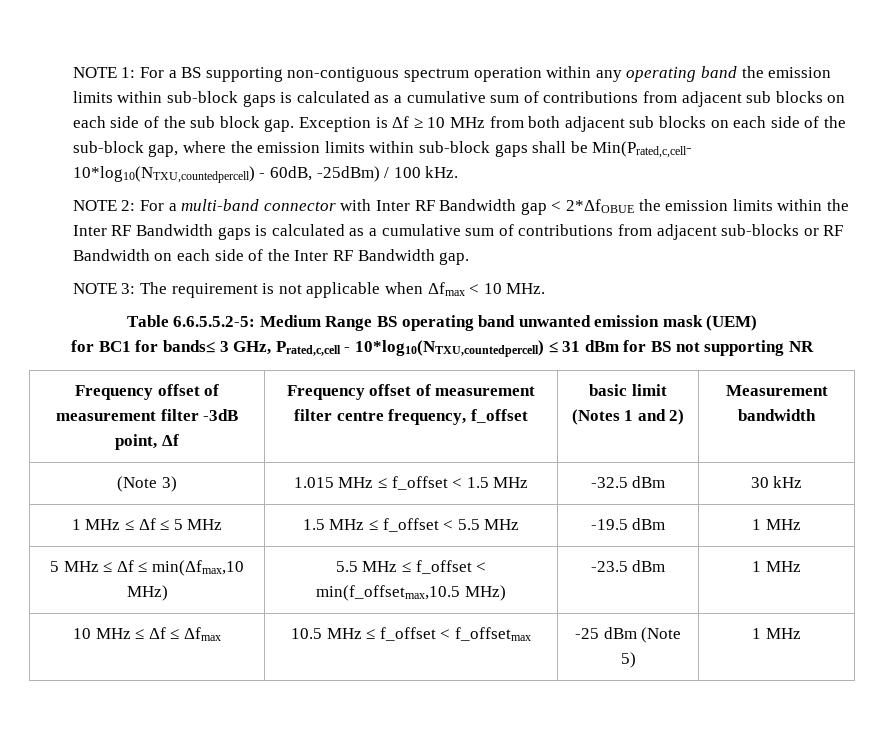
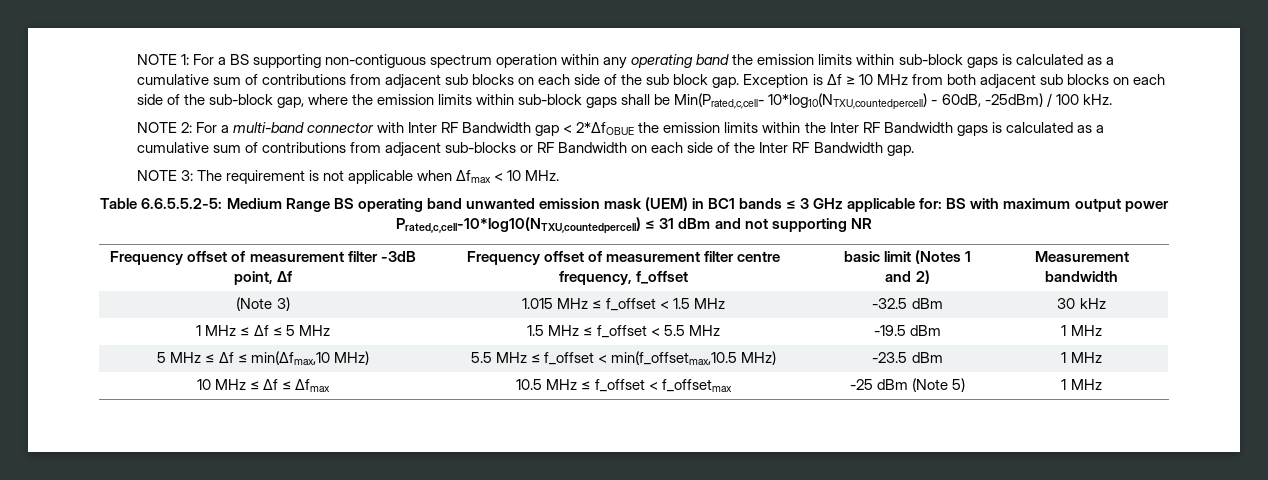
[71,340,544,357] // for BC1 for bands≤ 3 GHz, Prated,c,cell - 10*log10(NTXU,countedpercell) -> [691,198,1169,212] [396,217,642,234] in BC1 bands ≤ 3 GHz applicable for: BS with maximum output power Prated,c,cell-10*log10(NTXU,countedpercell)
[623,340,671,352] for BS -> [714,218,741,229] and

